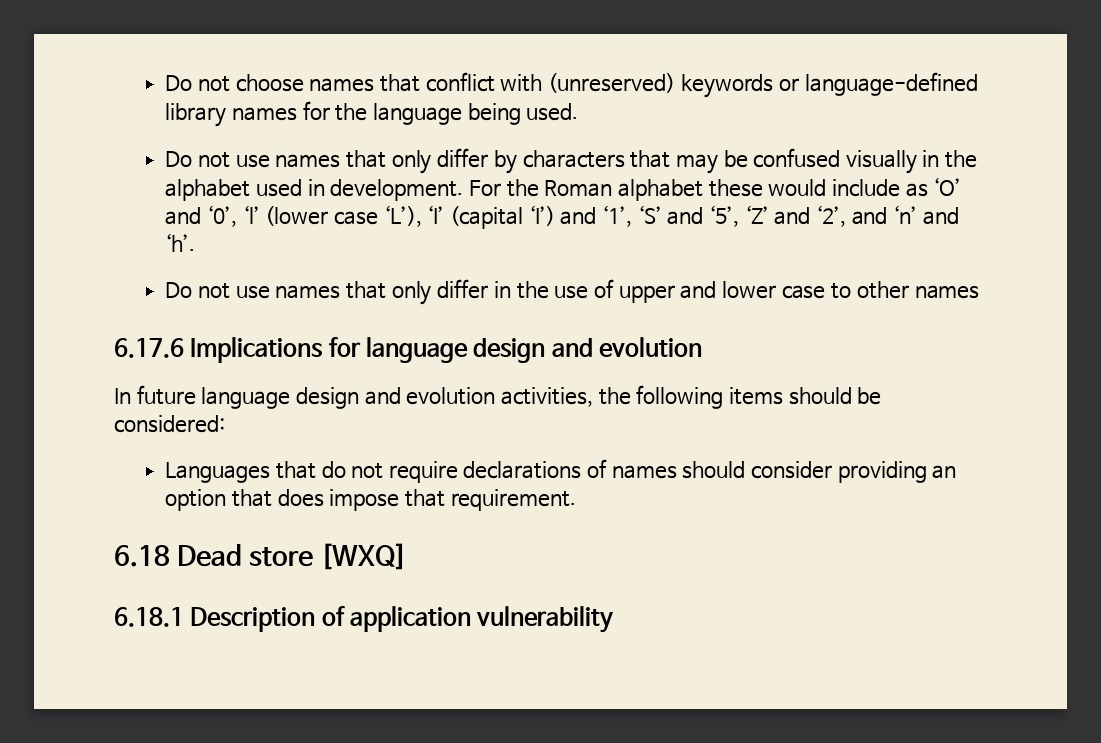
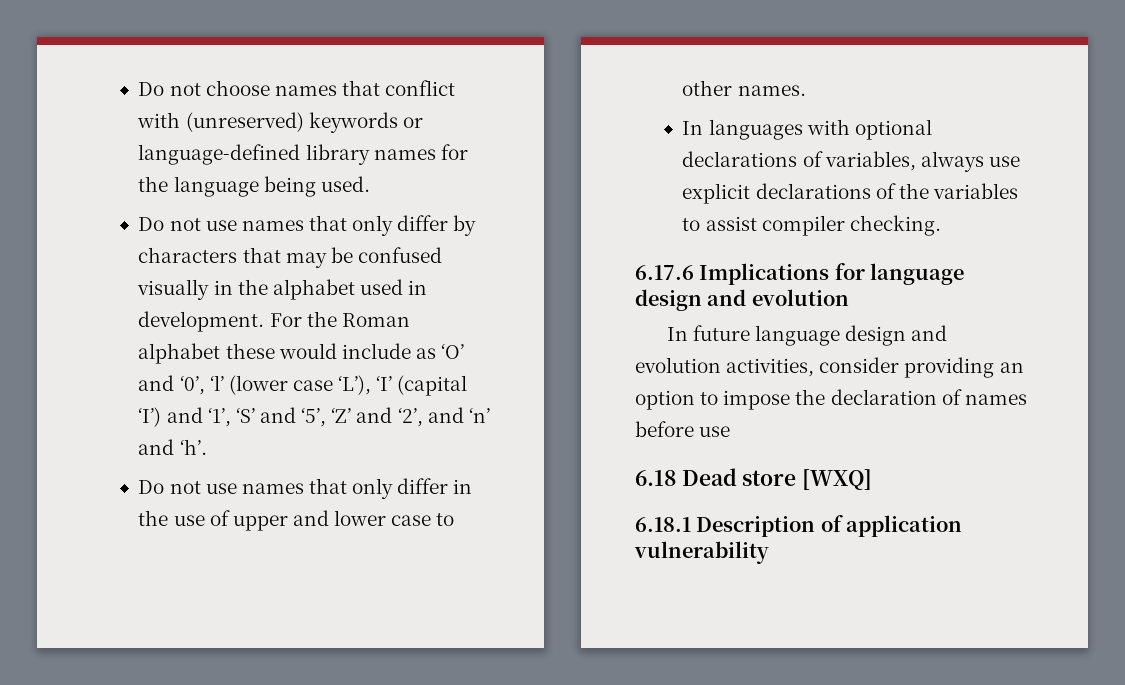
[914,285,980,299] names -> [737,85,806,96] [682,119,932,140] [682,151,1020,172] [682,183,1018,204] [682,215,941,236] names. // In languages with optional declarations of variables, always use explicit declarations of the variables to assist compiler checking.
[598,385,882,409] [114,415,225,433] [165,459,957,483] [165,489,577,511] the following items should be considered: // Languages that do not require declarations of names should consider providing an option that does impose that requirement. -> [819,357,1024,378] [635,389,1027,410] [635,421,731,437] consider providing an option to impose the declaration of names before use

